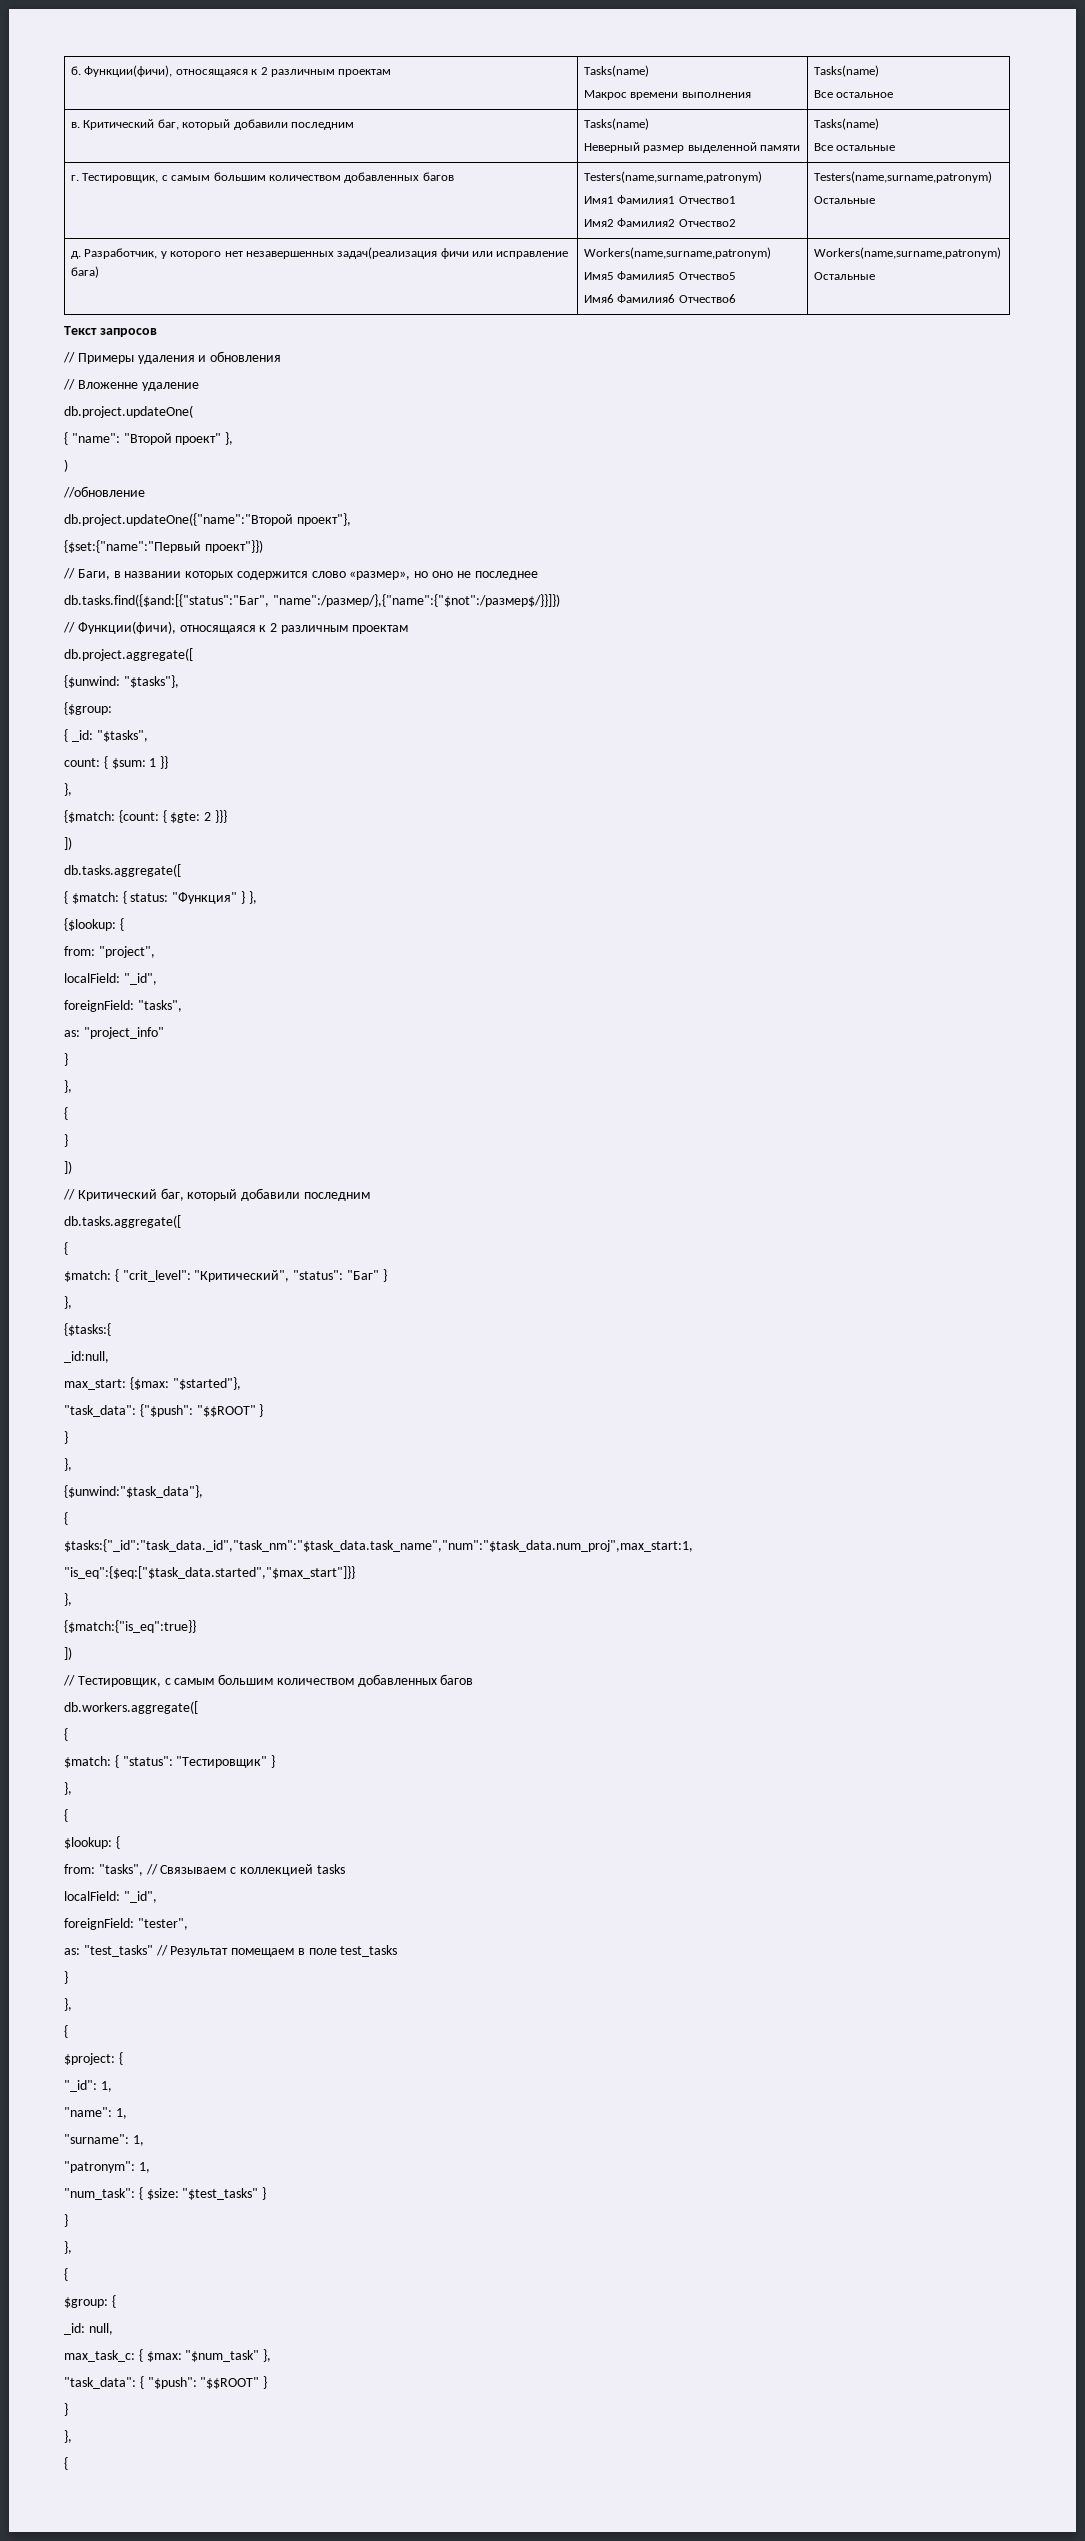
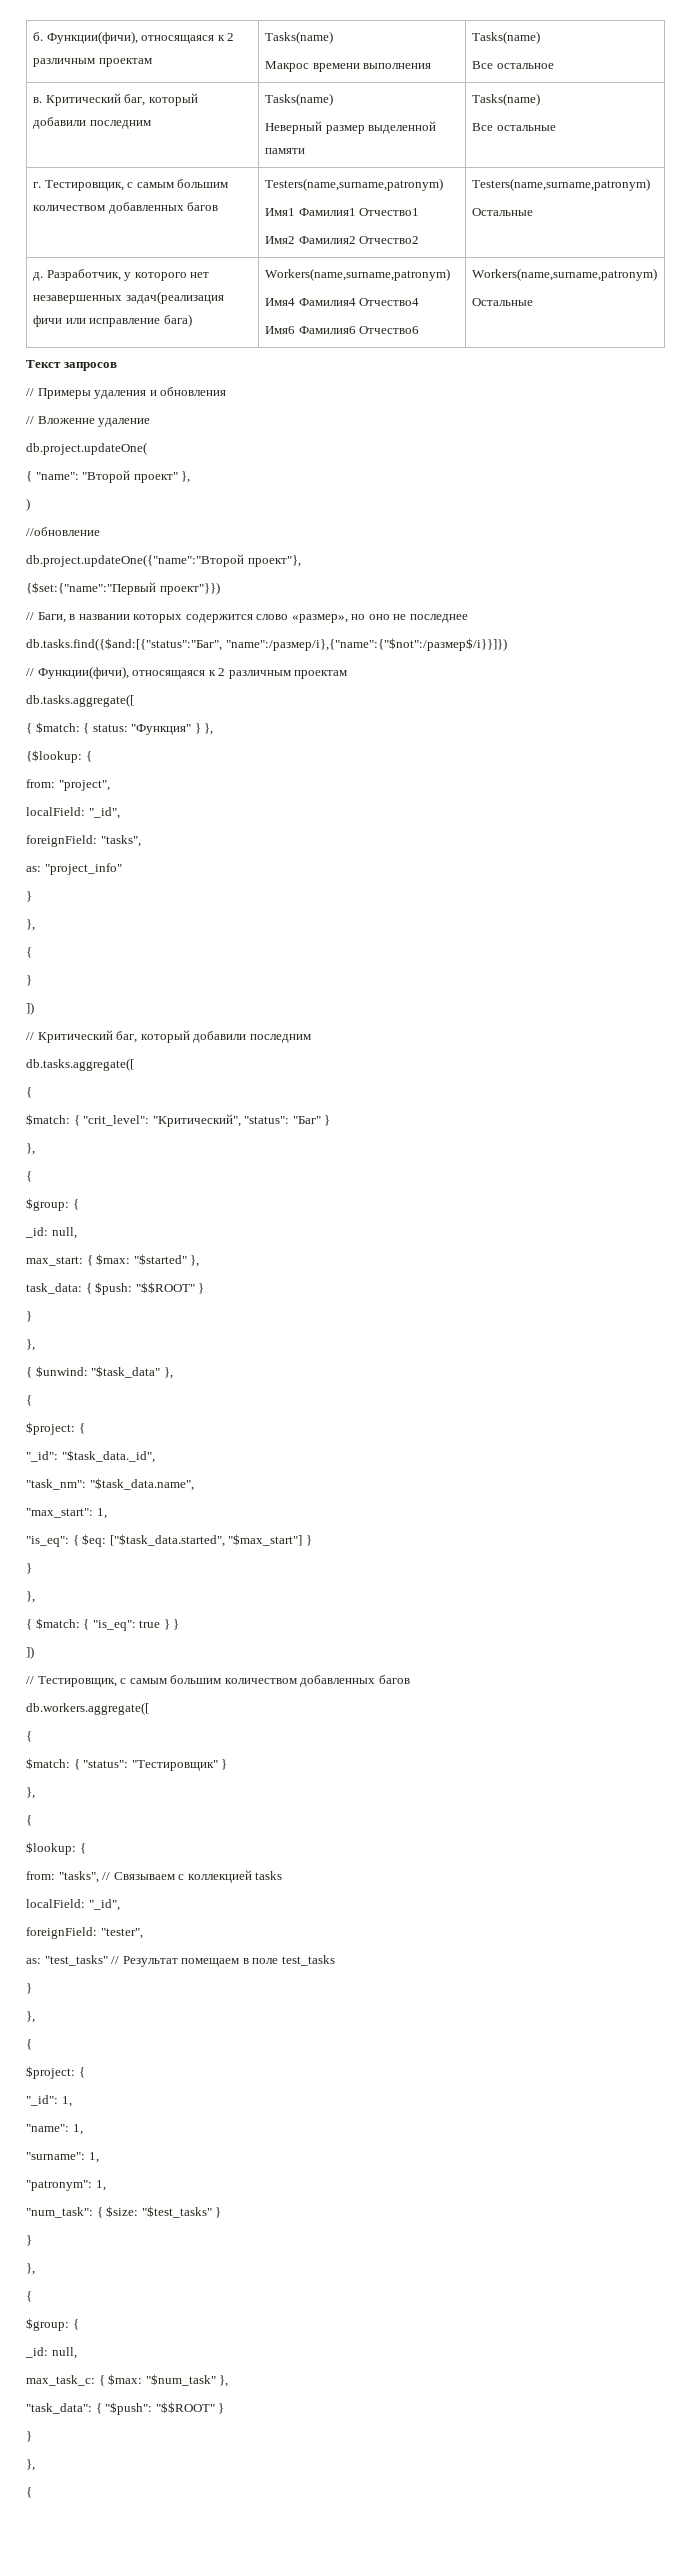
[584,271,736,280] Имя5 Фамилия5 Отчество5 -> [265,298,420,306] Имя4 Фамилия4 Отчество4
[272,594,560,607] "name":/размер/},{"name":{"$not":/размер$/}}]}) -> [225,638,507,651] "name":/размер/i},{"name":{"$not":/размер$/i}}]})
[64,648,193,661] [64,675,179,688] [64,702,112,715] [64,729,148,742] [64,756,169,769] [64,783,72,796] [64,810,227,823] [64,837,72,850] // db.project.aggregate([ // {$unwind: "$tasks"}, // {$group: // { _id: "$tasks", // count: { $sum: 1 }} // }, // {$match: {count: { $gte: 2 }}} // ]) -> (348, 674) none
[64,1323,111,1336] [64,1351,109,1363] [64,1377,241,1390] [64,1404,264,1417] [64,1431,68,1444] [64,1458,72,1471] [64,1485,203,1498] [64,1512,68,1525] [64,1539,693,1552] [64,1566,355,1579] [64,1593,72,1606] [64,1620,196,1633] {$tasks:{ // _id:null, // max_start: {$max: "$started"}, // "task_data": {"$push": "$$ROOT" } // } // }, // {$unwind:"$task_data"}, // { // $tasks:{"_id":"task_data._id","task_nm":"$task_data.task_name","num":"$task_data.num_proj",max_start:1, // "is_eq":{$eq:["$task_data.started","$max_start"]}} // }, // {$match:{"is_eq":true}} -> [26,1171,32,1182] [26,1198,79,1211] [25,1227,77,1239] [26,1254,200,1267] [26,1282,205,1295] [26,1311,32,1322] [26,1339,35,1351] [26,1366,173,1379] [26,1395,32,1406] [26,1422,85,1435] [26,1450,155,1463] [26,1478,194,1491] [26,1508,107,1519] [26,1534,312,1547] [26,1563,32,1574] [26,1591,35,1603] [26,1618,180,1631] { // $group: { // _id: null, // max_start: { $max: "$started" }, // task_data: { $push: "$$ROOT" } // } // }, // { $unwind: "$task_data" }, // { // $project: { // "_id": "$task_data._id", // "task_nm": "$task_data.name", // "max_start": 1, // "is_eq": { $eq: ["$task_data.started", "$max_start"] } // } // }, // { $match: { "is_eq": true } }

